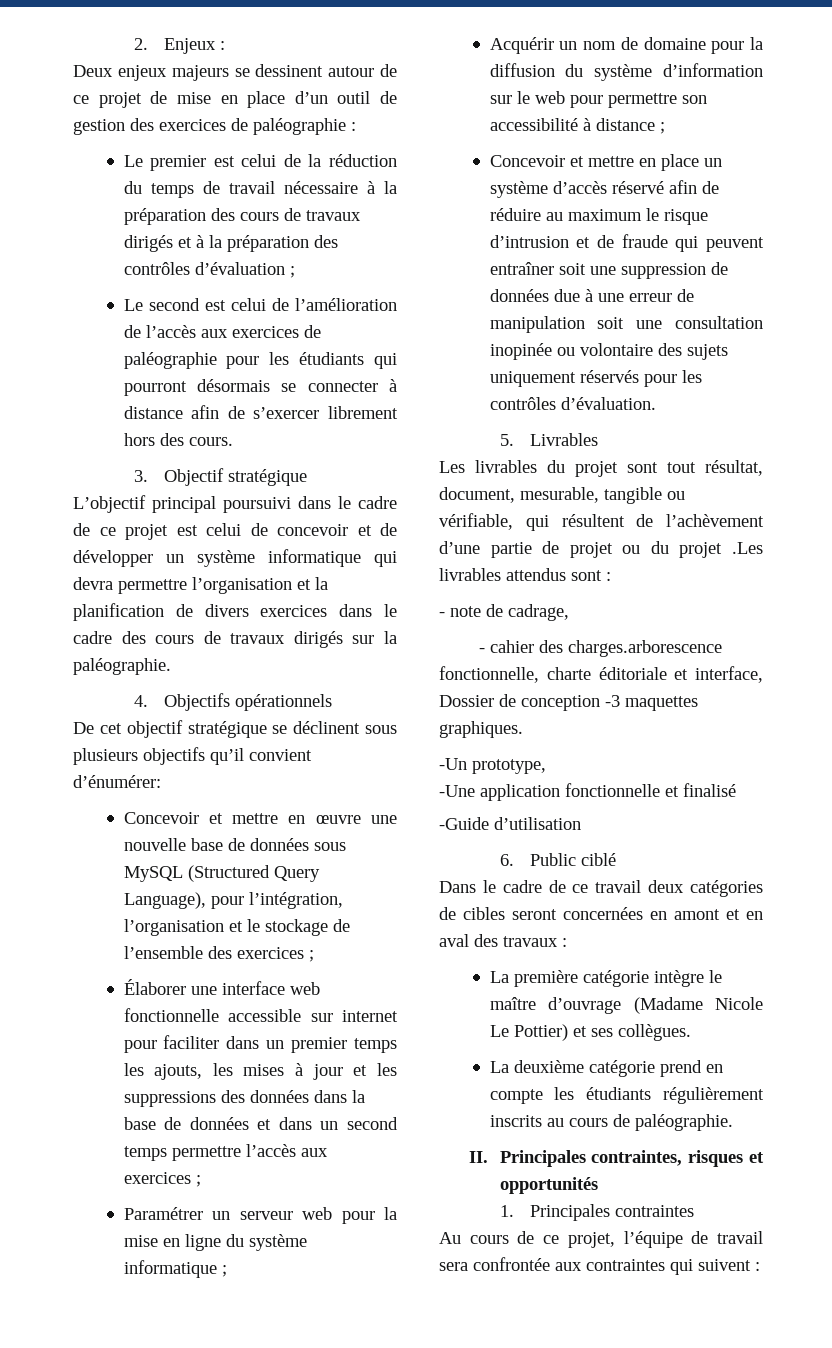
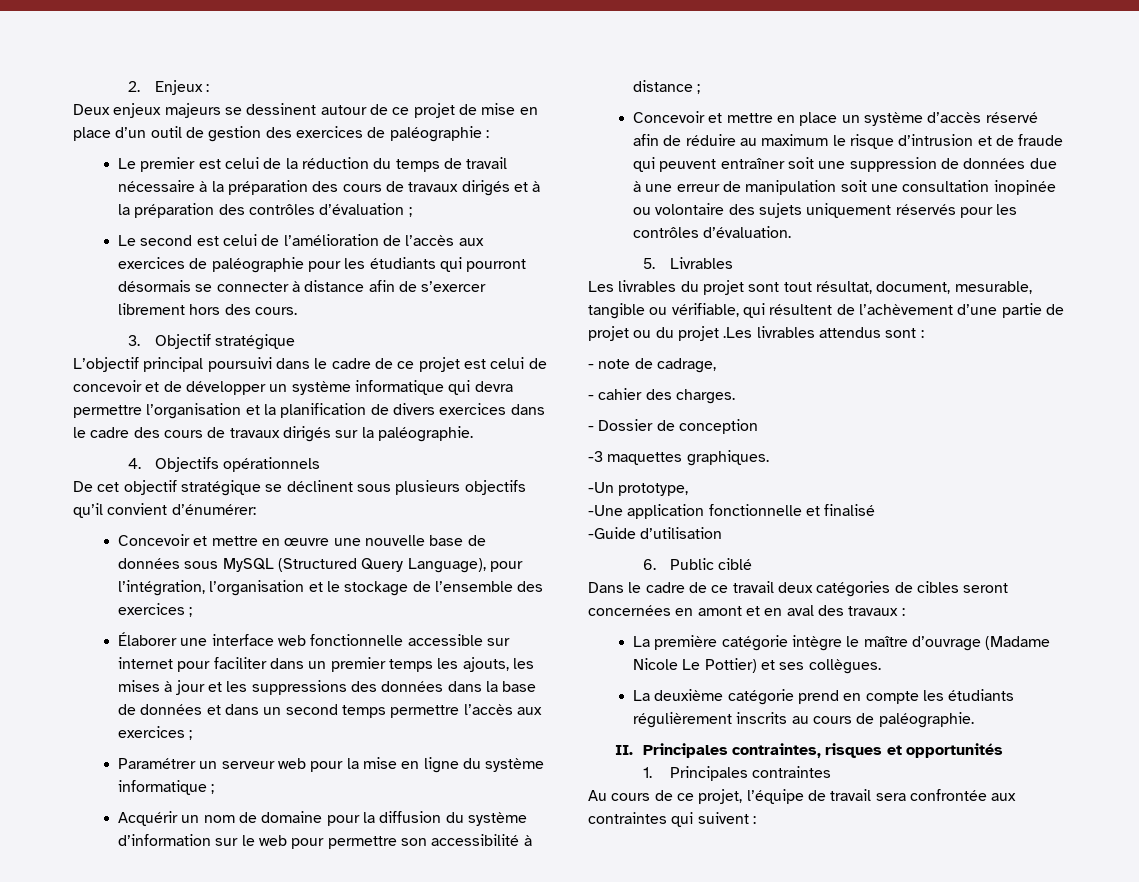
[568,640,723,657] [439,666,763,683] charges.arborescence fonctionnelle, charte éditoriale et interface, -> [675,389,735,404] [588,426,594,431] charges. // -
(600, 703) none -> (758, 426) //

